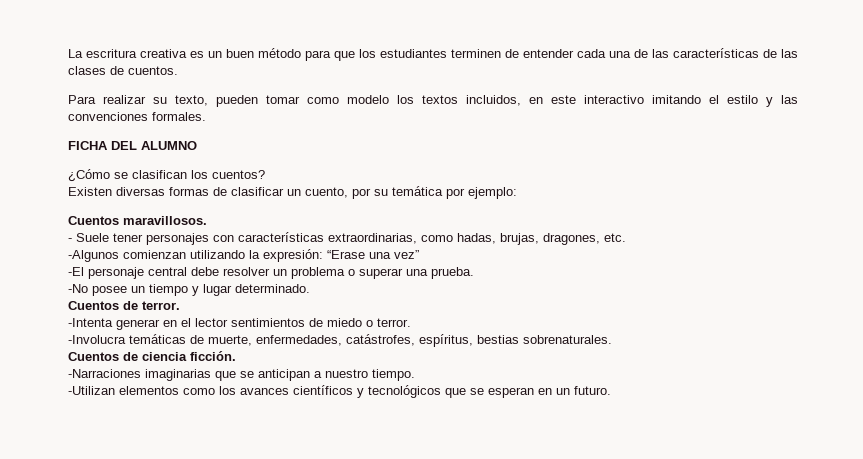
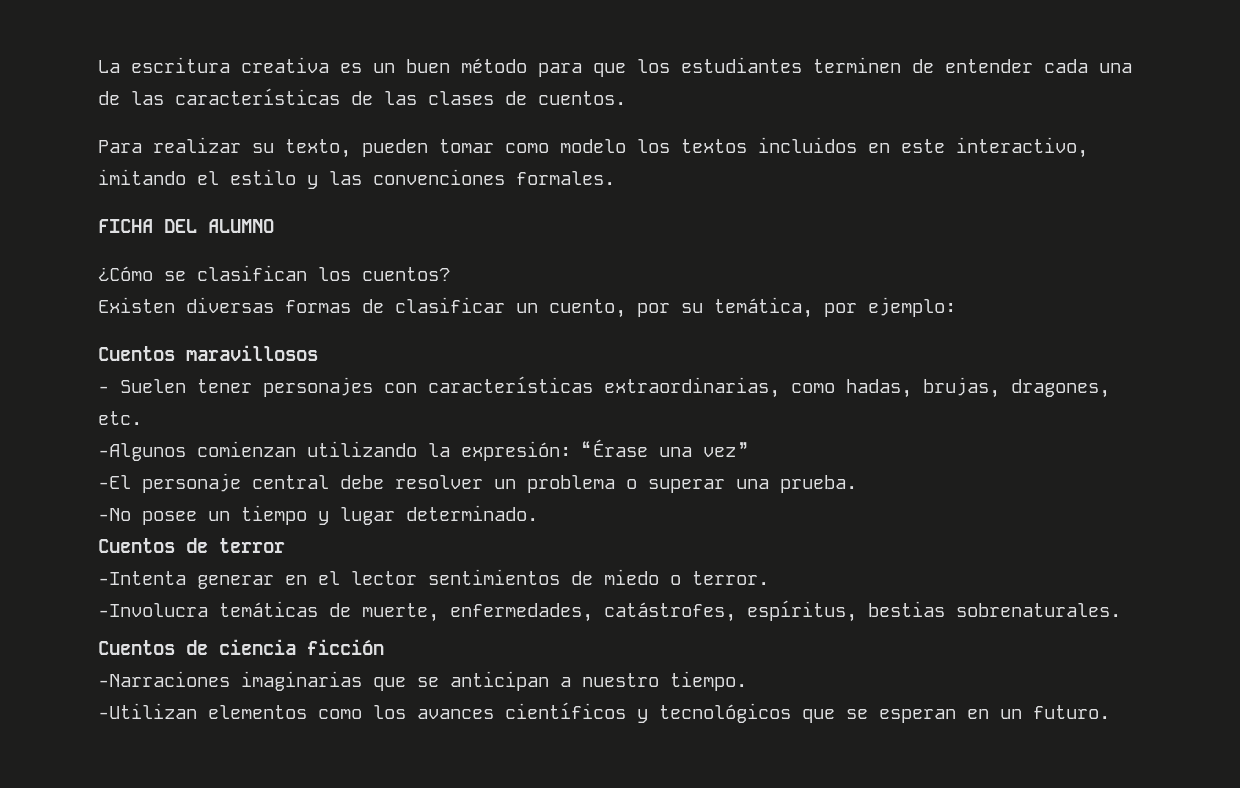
[466,95,521,106] incluidos, -> [758,137,857,153] incluidos
[584,95,644,104] interactivo -> [956,137,1088,158] interactivo,
[392,186,443,196] temática -> [714,297,813,318] temática,
[123,216,207,225] maravillosos. -> [186,345,318,361] maravillosos
[76,233,109,242] Suele -> [120,379,186,393] Suelen
[327,250,365,259] “Erase -> [582,439,648,457] “Érase
[142,301,180,310] terror. -> [219,538,285,553] terror
[190,351,236,361] ficción. -> [307,639,384,655] ficción

